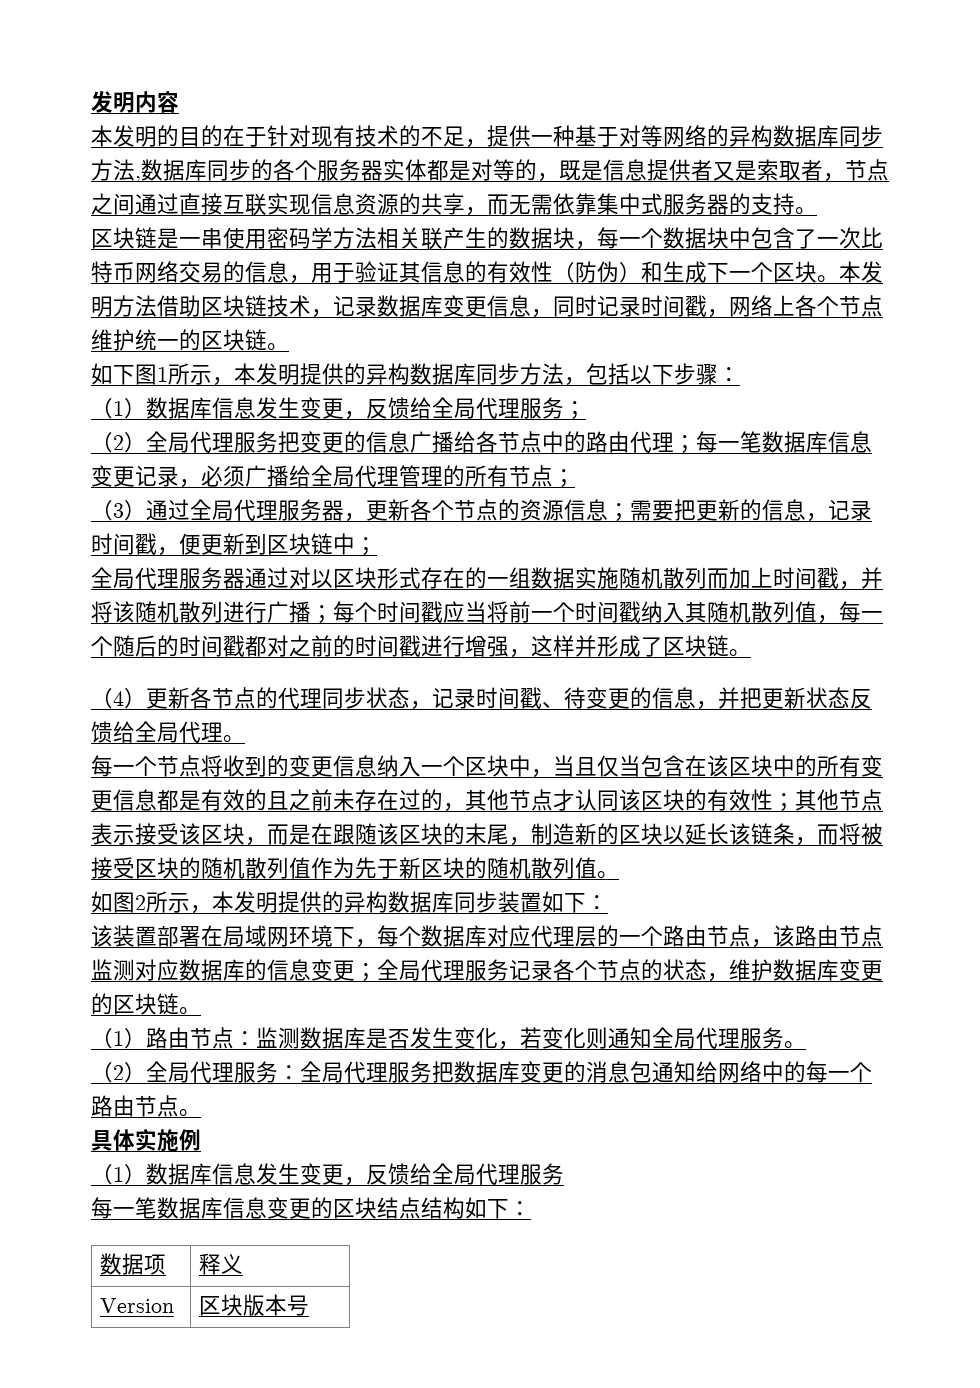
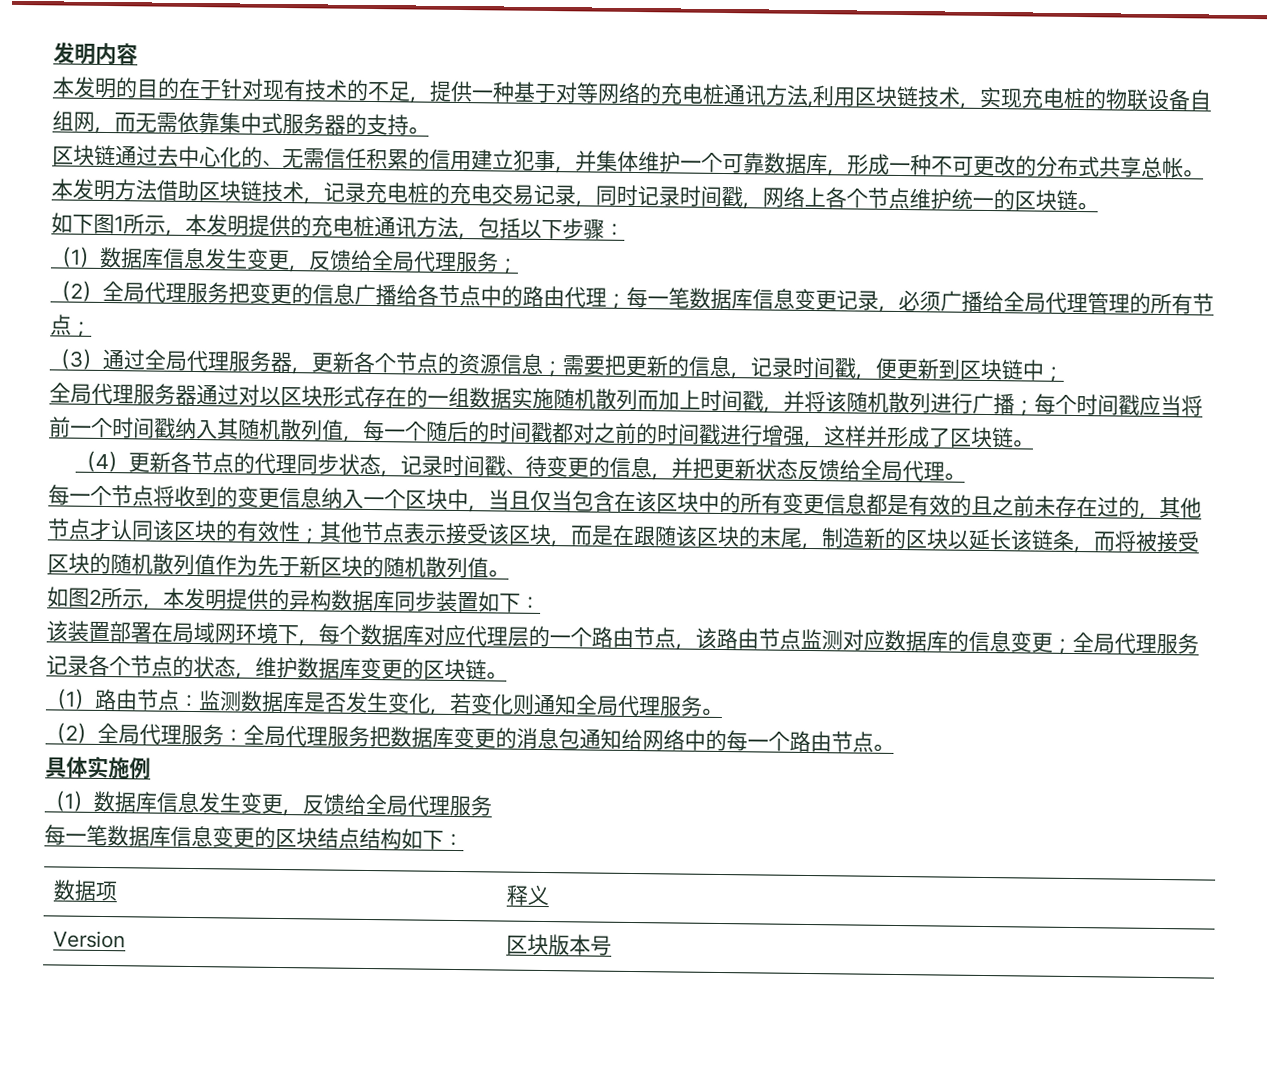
[729,125,883,147] [91,159,889,182] [91,193,465,216] 异构数据库同步方法,数据库同步的各个服务器实体都是对等的，既是信息提供者又是索取者，节点之间通过直接互联实现信息资源的共享 -> [660,83,1212,111] [52,110,95,132] 充电桩通讯方法,利用区块链技术，实现充电桩的物联设备自组网
[157,227,883,250] [91,261,817,284] 是一串使用密码学方法相关联产生的数据块，每一个数据块中包含了一次比特币网络交易的信息，用于验证其信息的有效性（防伪）和生成下一个区块 -> [115,145,1184,179] 通过去中心化的、无需信任积累的信用建立犯事，并集体维护一个可靠数据库，形成一种不可更改的分布式共享总帐
[377,295,531,317] 数据库变更信息 -> [365,181,576,206] 充电桩的充电交易记录
[366,363,520,385] 异构数据库同步 -> [311,215,417,239] 充电桩通讯

